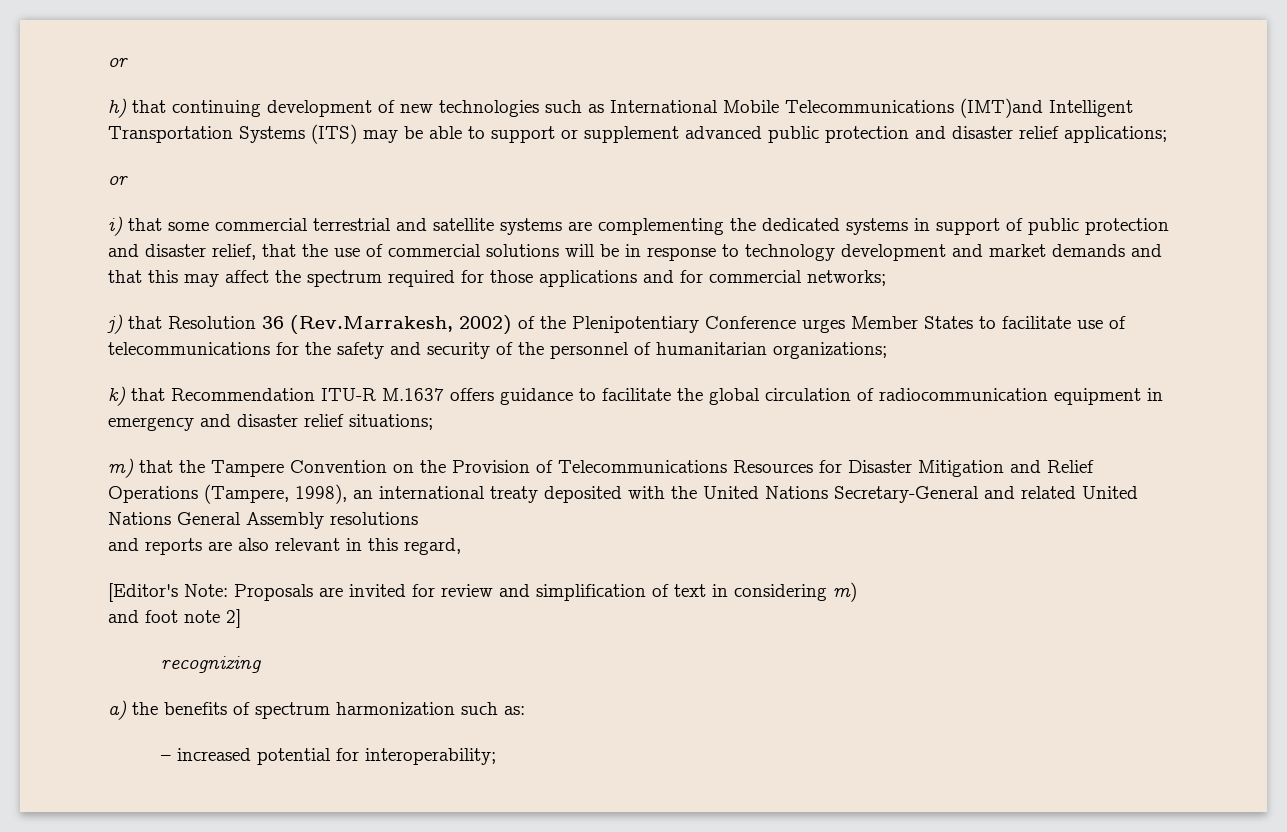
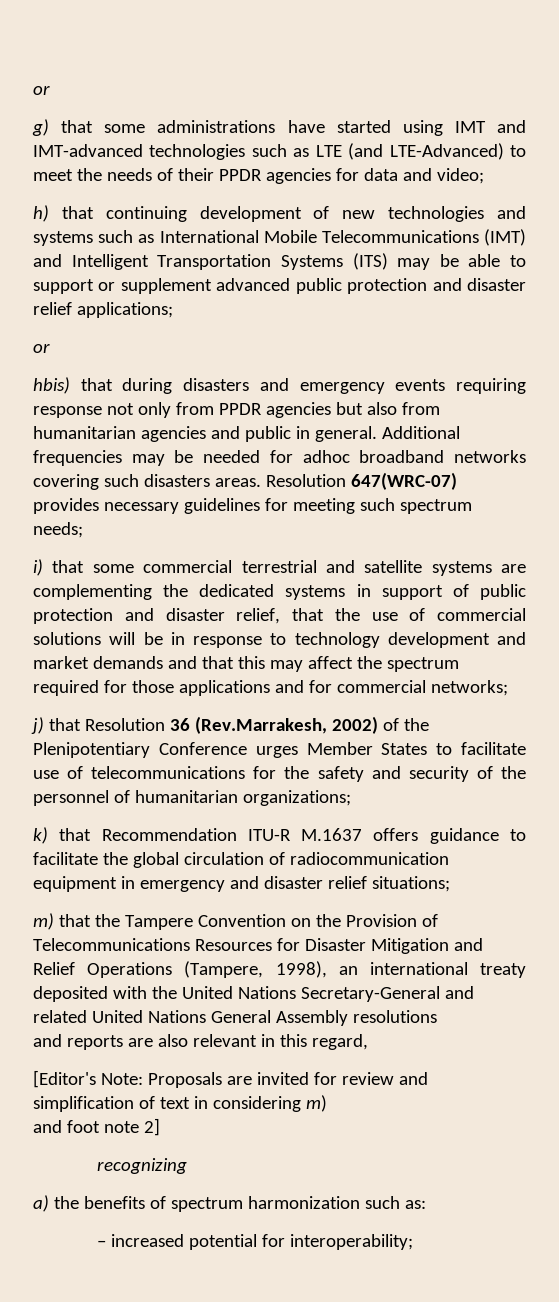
[108,58,128,67] or -> [33,85,50,95] [32,119,526,136] [33,143,526,160] [33,168,484,184] or // g) that some administrations have started using IMT and IMT-advanced technologies such as LTE (and LTE-Advanced) to meet the needs of their PPDR agencies for data and video;
(539, 108) none -> [496,206,526,219] [33,231,93,246] and systems
[960,98,1043,118] (IMT)and -> [484,229,526,246] [33,254,62,267] (IMT) and
(128, 180) none -> [33,377,526,394] [33,402,440,418] [33,426,460,442] [33,450,526,466] [33,472,457,490] [33,498,472,514] [33,522,83,538] // hbis) that during disasters and emergency events requiring response not only from PPDR agencies but also from humanitarian agencies and public in general. Additional frequencies may be needed for adhoc broadband networks covering such disasters areas. Resolution 647(WRC-07) provides necessary guidelines for meeting such spectrum needs;

